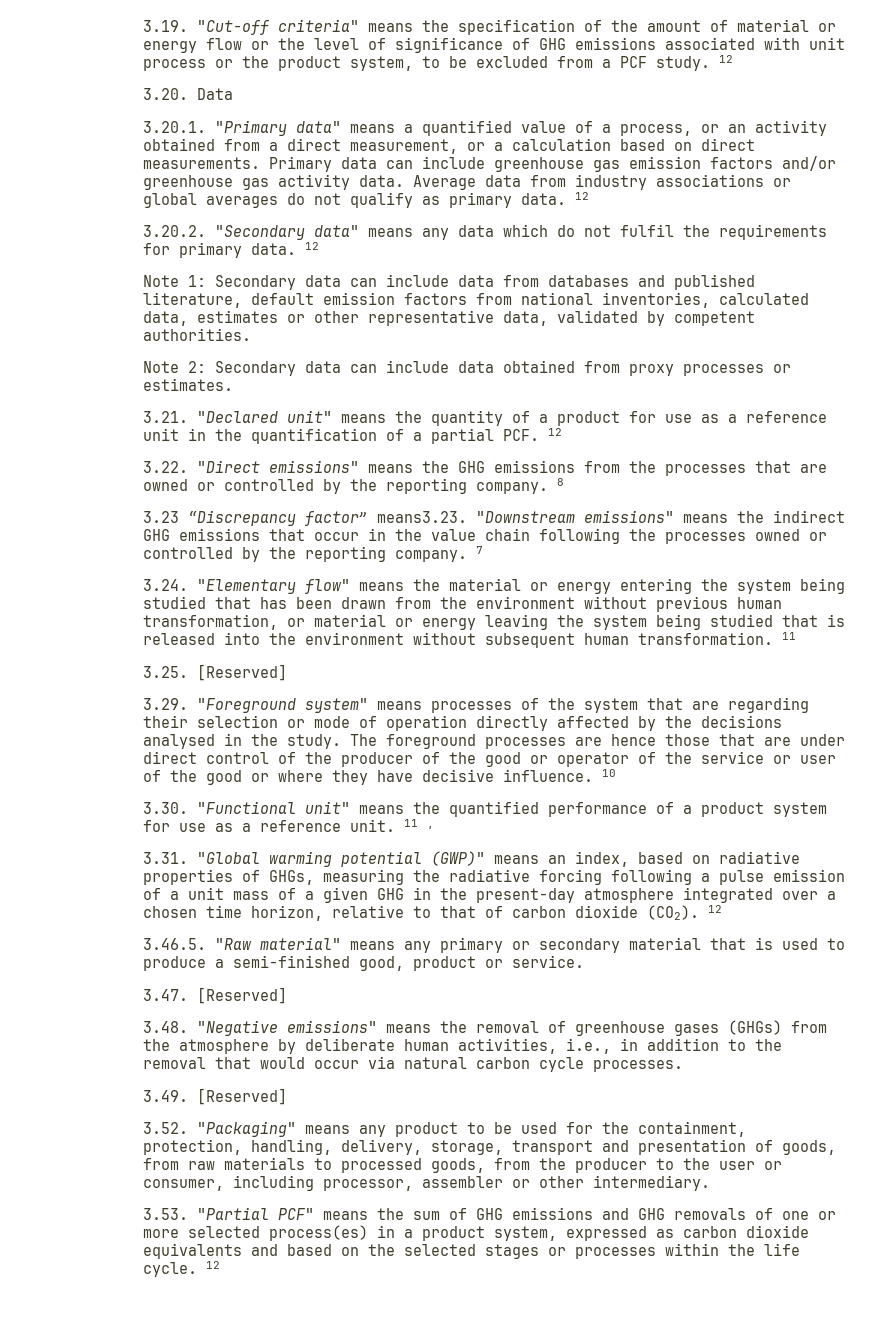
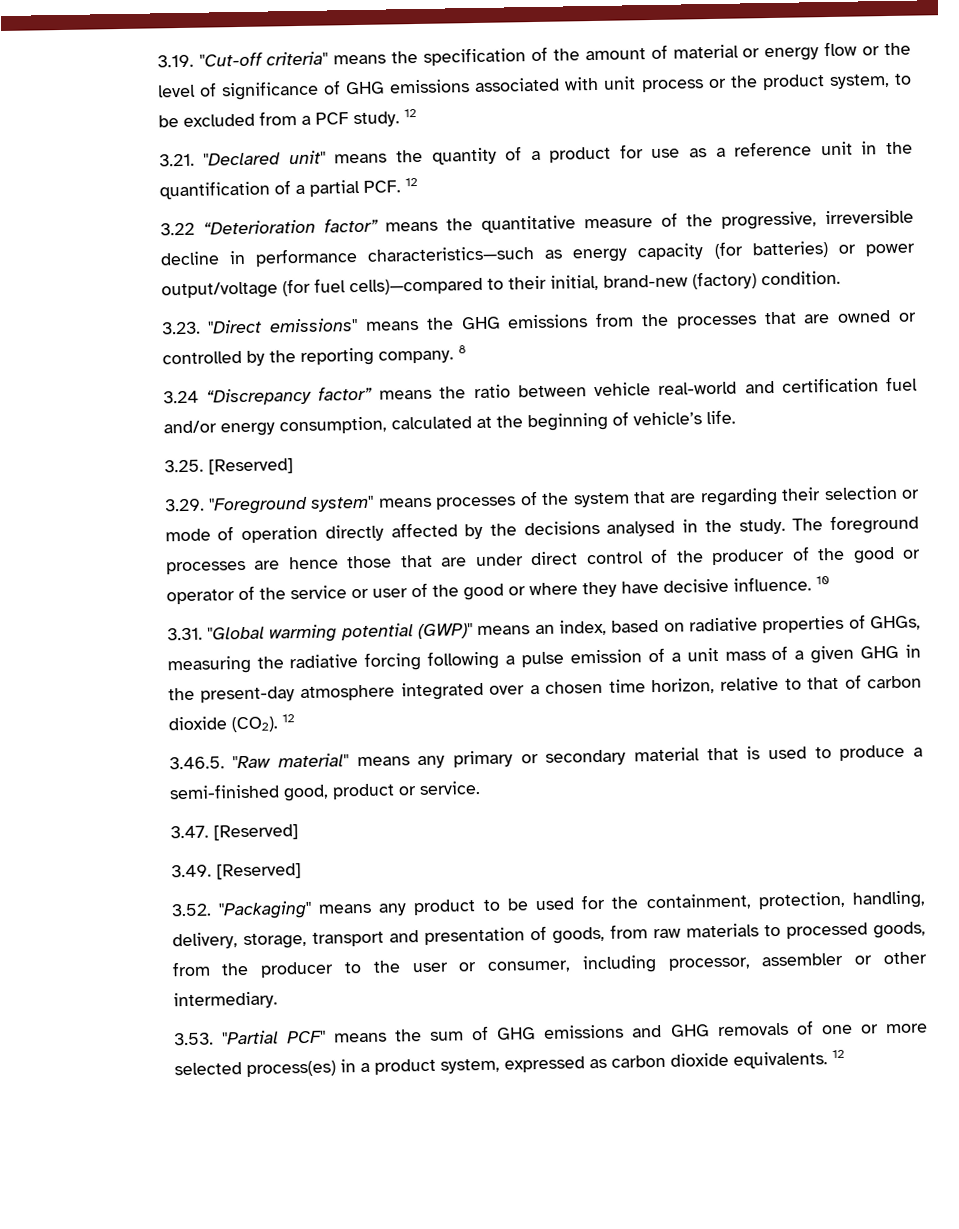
[142,88,233,100] [142,120,827,136] [142,138,755,154] [142,156,836,172] [142,174,791,190] [142,192,589,208] [142,224,827,240] [142,242,319,258] [142,274,755,290] [142,292,809,308] [142,310,755,326] [142,328,251,341] [142,360,791,376] [142,378,233,391] // 3.20. Data // 3.20.1. "Primary data" means a quantified value of a process, or an activity obtained from a direct measurement, or a calculation based on direct measurements. Primary data can include greenhouse gas emission factors and/or greenhouse gas activity data. Average data from industry associations or global averages do not qualify as primary data. 12 // 3.20.2. "Secondary data" means any data which do not fulfil the requirements for primary data. 12 // Note 1: Secondary data can include data from databases and published literature, default emission factors from national inventories, calculated data, estimates or other representative data, validated by competent authorities. // Note 2: Secondary data can include data obtained from proxy processes or estimates. -> (417, 113) none
[142,461,188,473] 3.22. -> [159,209,915,236] [159,241,916,267] [160,270,841,300] [161,321,201,335] 3.22 “Deterioration factor” means the quantitative measure of the progressive, irreversible decline in performance characteristics—such as energy capacity (for batteries) or power output/voltage (for fuel cells)—compared to their initial, brand-new (factory) condition. // 3.23.
[142,511,179,523] 3.23 -> [162,390,199,404] 3.24
[376,510,845,523] [142,528,827,544] [142,546,483,562] [142,578,845,594] [142,596,782,612] [142,614,845,630] [142,632,796,648] means3.23. "Downstream emissions" means the indirect GHG emissions that occur in the value chain following the processes owned or controlled by the reporting company. 7 // 3.24. "Elementary flow" means the material or energy entering the system being studied that has been drawn from the environment without previous human transformation, or material or energy leaving the system being studied that is released into the environment without subsequent human transformation. 11 -> [379,376,919,400] [162,409,736,437] means the ratio between vehicle real-world and certification fuel and/or energy consumption, calculated at the beginning of vehicle’s life.
[142,801,827,817] [142,819,434,832] // 3.30. "Functional unit" means the quantified performance of a product system for use as a reference unit. 11 , -> (830, 580) none
[142,1020,827,1036] [142,1038,782,1054] [142,1056,683,1072] // 3.48. "Negative emissions" means the removal of greenhouse gases (GHGs) from the atmosphere by deliberate human activities, i.e., in addition to the removal that would occur via natural carbon cycle processes. -> (299, 832) none
[142,1243,800,1259] [142,1262,197,1277] equivalents and based on the selected stages or processes within the life cycle. -> [732,1051,828,1069] equivalents.

